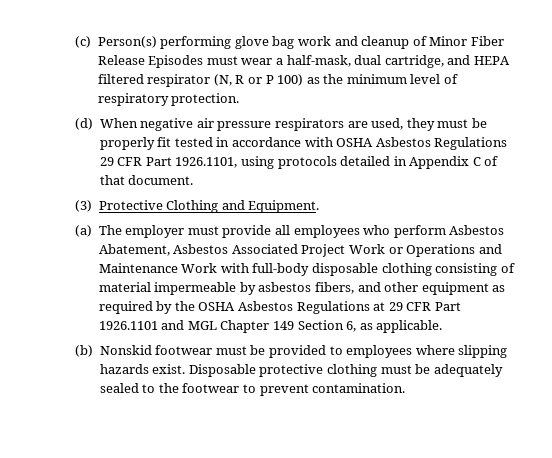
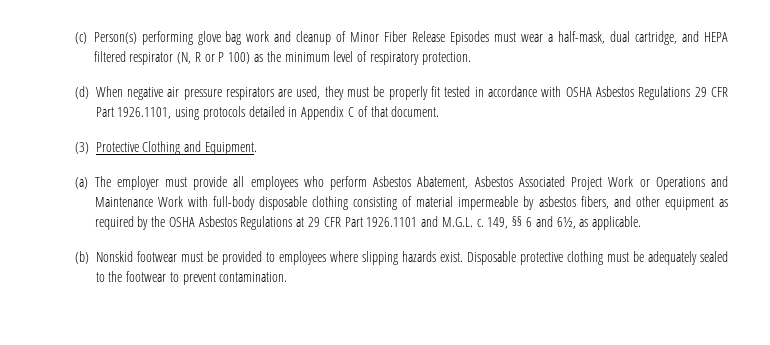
[187,320,357,333] MGL Chapter 149 Section 6, -> [441,216,576,229] M.G.L. c. 149, §§ 6 and 6½,

